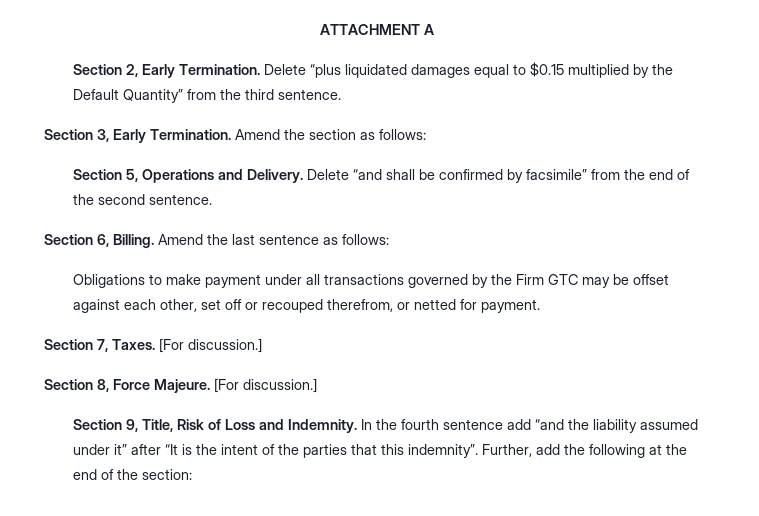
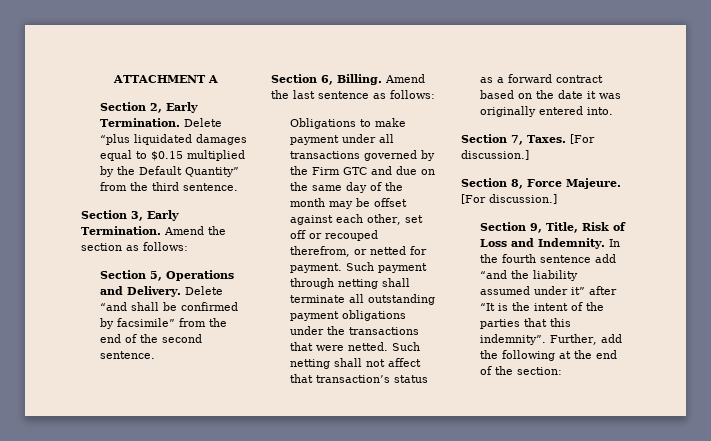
(578, 279) none -> [371,166,436,175] [290,182,404,193] [290,198,326,207] and due on the same day of the month
(540, 306) none -> [346,262,428,273] [290,278,411,289] [290,294,436,305] [290,310,407,321] [290,326,420,335] [290,342,421,351] [290,358,422,369] [290,374,429,383] [480,74,604,83] [480,90,622,99] [480,106,614,117] Such payment through netting shall terminate all outstanding payment obligations under the transactions that were netted. Such netting shall not affect that transaction’s status as a forward contract based on the date it was originally entered into.

